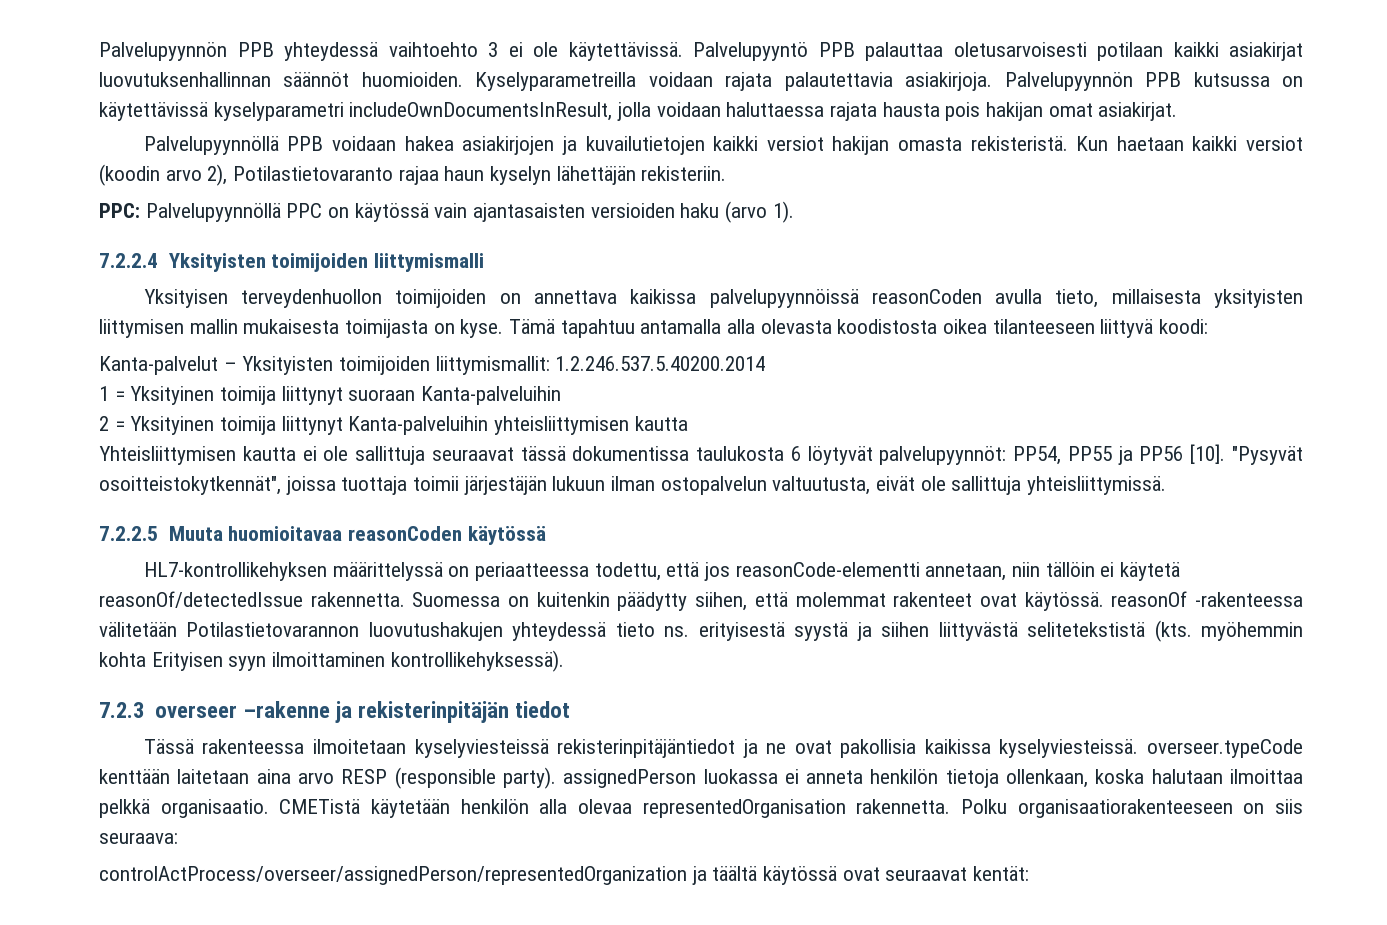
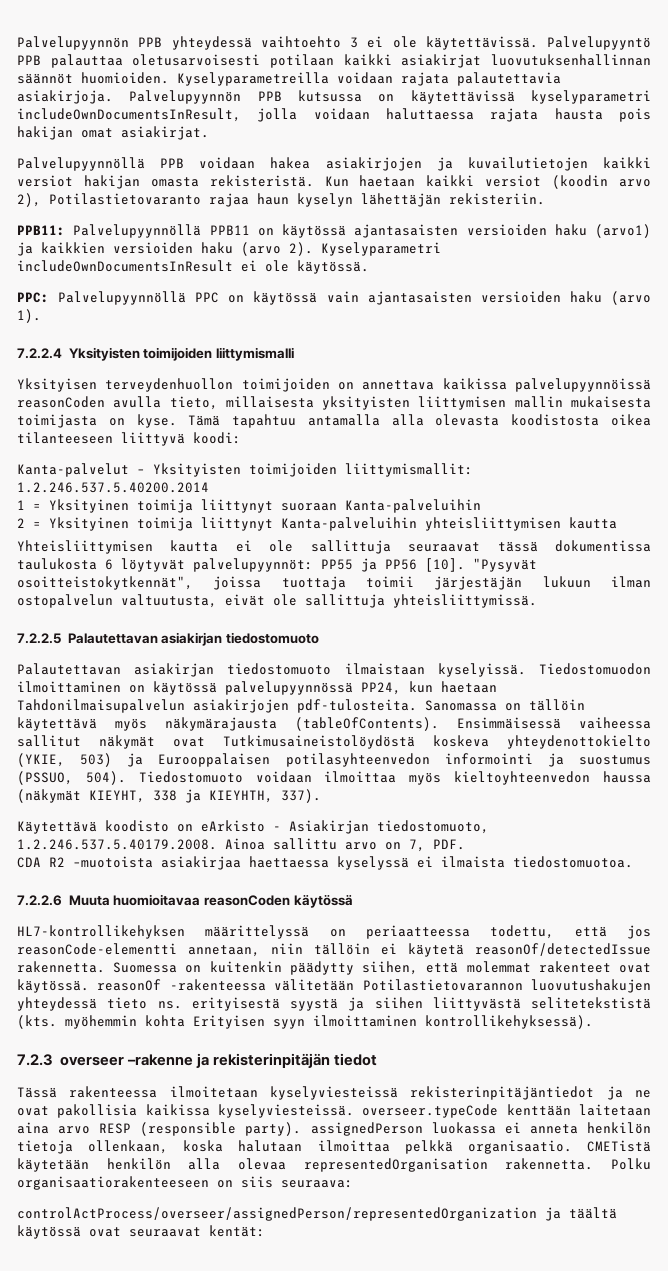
(727, 173) none -> [17,224,651,238] [17,242,441,256] [17,260,369,274] // PPB11: Palvelupyynnöllä PPB11 on käytössä ajantasaisten versioiden haku (arvo1) ja kaikkien versioiden haku (arvo 2). Kyselyparametri includeOwnDocumentsInResult ei ole käytössä.
[1013,446,1062,465] PP54, -> (313, 565) none
(158, 533) none -> [67,632,320,646] [17,663,651,677] [17,681,497,695] [17,699,585,713] [17,717,651,731] [17,735,651,749] [17,753,651,767] [17,771,651,785] [17,789,321,803] [17,820,489,834] [17,838,465,852] [17,856,633,870] [17,895,62,906] Palautettavan asiakirjan tiedostomuoto // Palautettavan asiakirjan tiedostomuoto ilmaistaan kyselyissä. Tiedostomuodon ilmoittaminen on käytössä palvelupyynnössä PP24, kun haetaan Tahdonilmaisupalvelun asiakirjojen pdf-tulosteita. Sanomassa on tällöin käytettävä myös näkymärajausta (tableOfContents). Ensimmäisessä vaiheessa sallitut näkymät ovat Tutkimusaineistolöydöstä koskeva yhteydenottokielto (YKIE, 503) ja Eurooppalaisen potilasyhteenvedon informointi ja suostumus (PSSUO, 504). Tiedostomuoto voidaan ilmoittaa myös kieltoyhteenvedon haussa (näkymät KIEYHT, 338 ja KIEYHTH, 337). // Käytettävä koodisto on eArkisto - Asiakirjan tiedostomuoto, 1.2.246.537.5.40179.2008. Ainoa sallittu arvo on 7, PDF. // CDA R2 –muotoista asiakirjaa haettaessa kyselyssä ei ilmaista tiedostomuotoa. // 7.2.2.6

